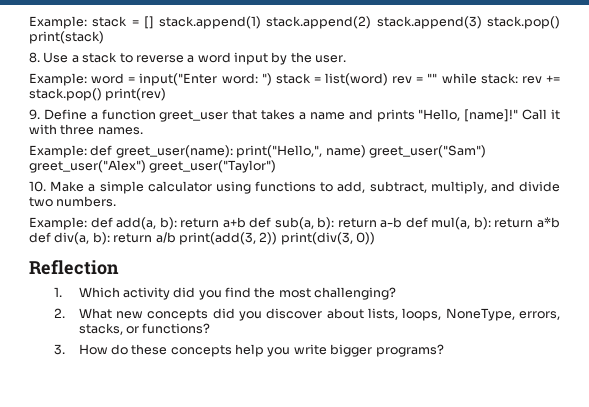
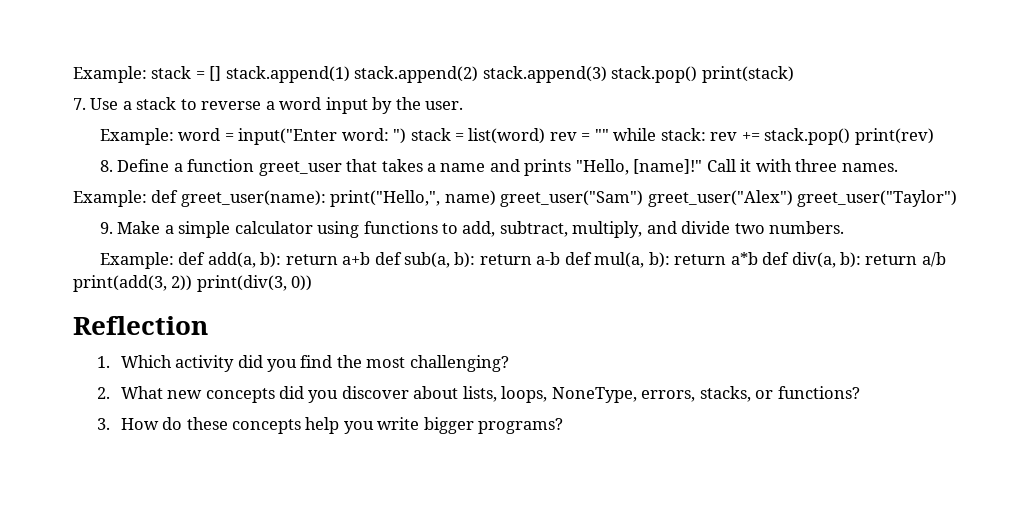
[29,52,40,63] 8. -> [73,98,86,110] 7.
[29,109,40,120] 9. -> [99,160,113,172] 8.
[29,181,46,192] 10. -> [99,222,113,234] 9.

